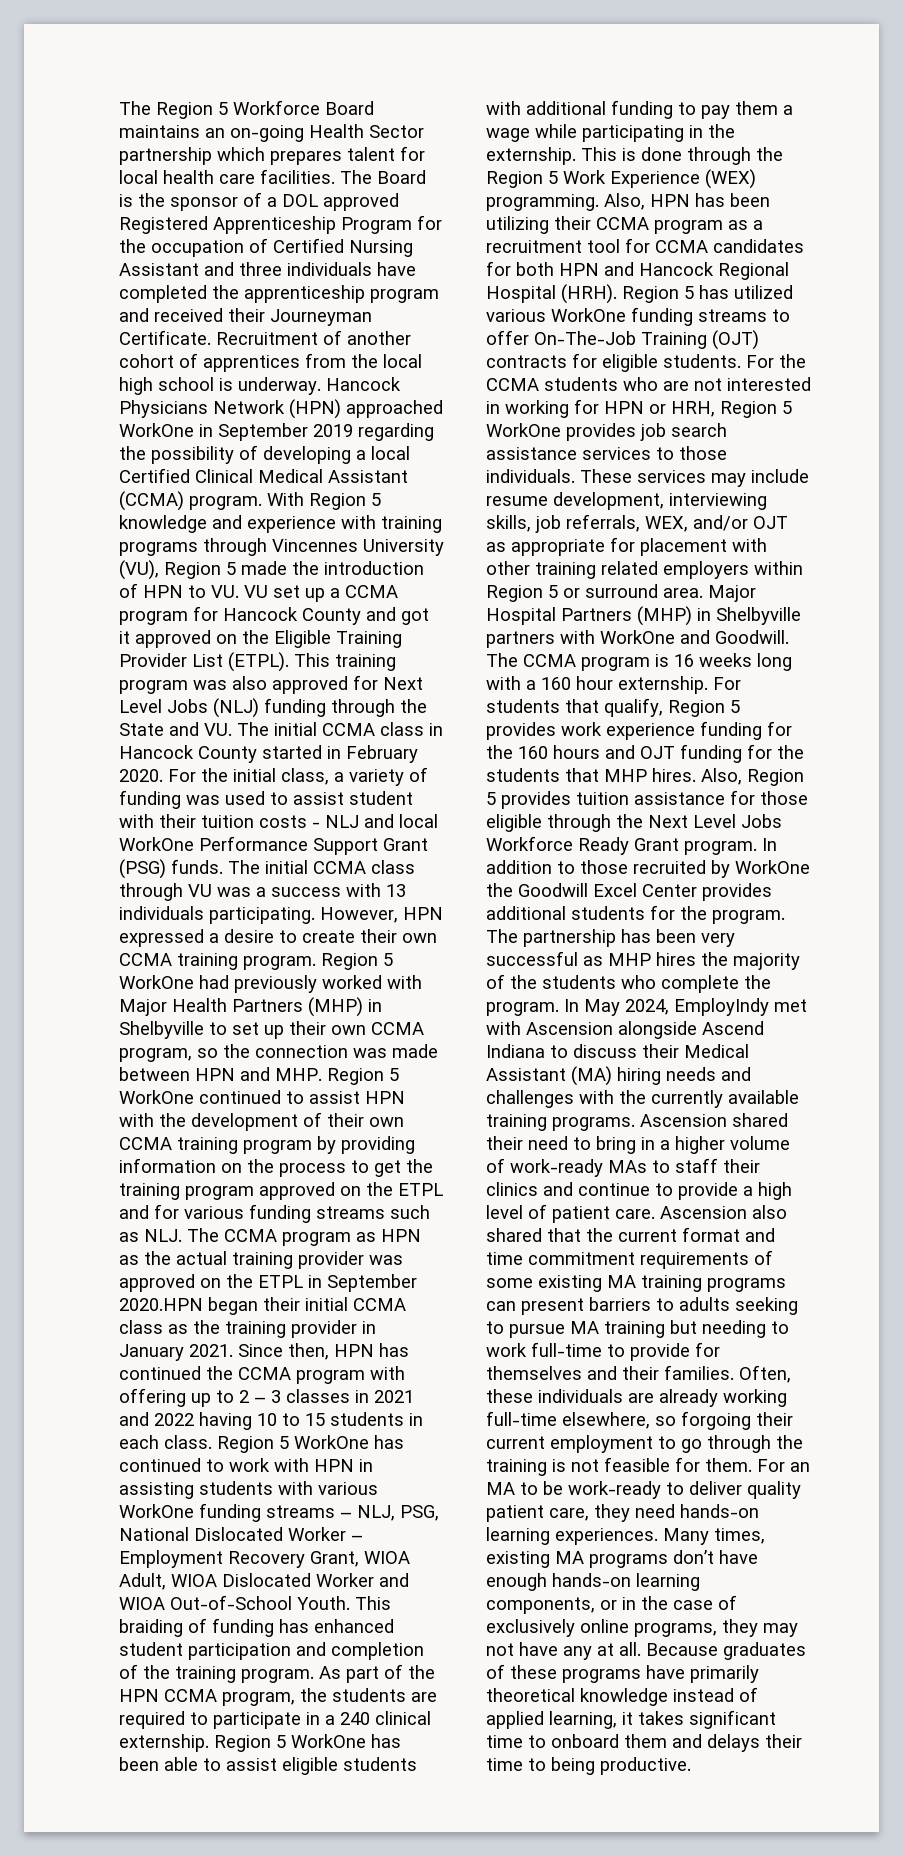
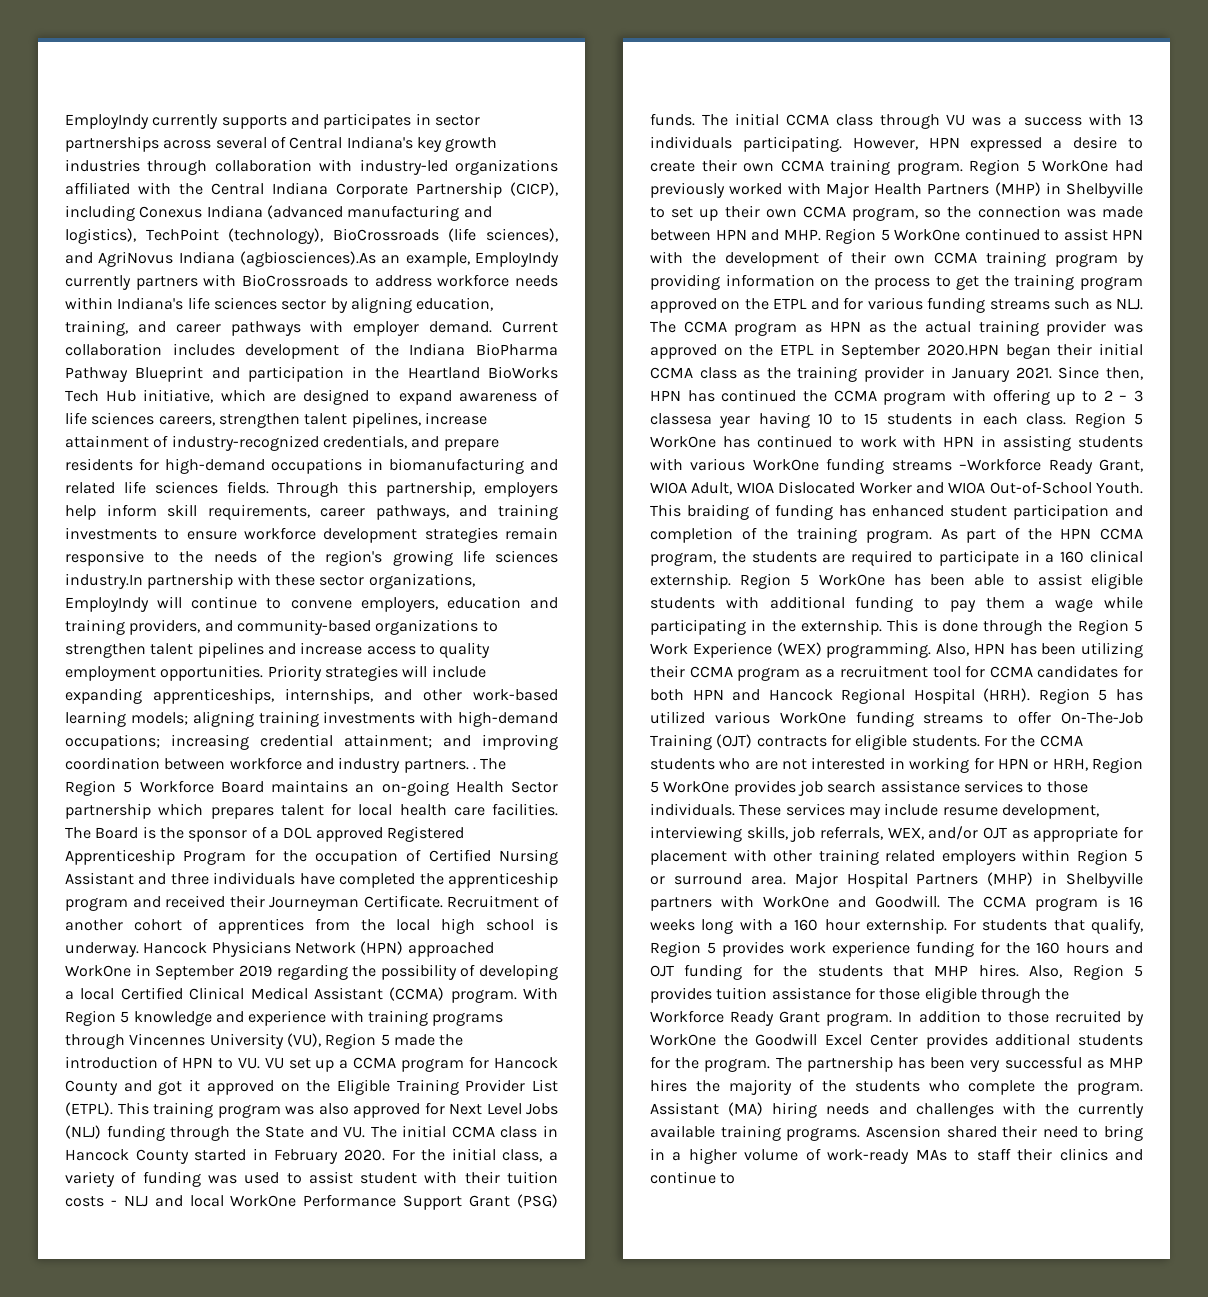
(119, 108) none -> [65,113,480,129] [65,136,498,152] [65,159,559,175] [65,182,558,198] [65,205,492,221] [65,228,559,244] [65,251,559,267] [65,274,558,290] [65,297,494,313] [65,320,558,336] [65,343,559,359] [65,366,558,382] [65,389,559,405] [65,412,487,428] [65,435,499,451] [65,458,558,474] [65,481,559,497] [65,504,558,520] [65,527,558,543] [65,550,558,566] [65,573,475,589] [65,596,558,612] [65,619,498,635] [65,642,491,658] [65,665,486,681] [65,688,558,704] [65,711,558,727] [65,734,558,750] [65,757,476,773] EmployIndy currently supports and participates in sector partnerships across several of Central Indiana's key growth industries through collaboration with industry-led organizations affiliated with the Central Indiana Corporate Partnership (CICP), including Conexus Indiana (advanced manufacturing and logistics), TechPoint (technology), BioCrossroads (life sciences), and AgriNovus Indiana (agbiosciences).As an example, EmployIndy currently partners with BioCrossroads to address workforce needs within Indiana's life sciences sector by aligning education, training, and career pathways with employer demand. Current collaboration includes development of the Indiana BioPharma Pathway Blueprint and participation in the Heartland BioWorks Tech Hub initiative, which are designed to expand awareness of life sciences careers, strengthen talent pipelines, increase attainment of industry-recognized credentials, and prepare residents for high-demand occupations in biomanufacturing and related life sciences fields. Through this partnership, employers help inform skill requirements, career pathways, and training investments to ensure workforce development strategies remain responsive to the needs of the region's growing life sciences industry.In partnership with these sector organizations, EmployIndy will continue to convene employers, education and training providers, and community-based organizations to strengthen talent pipelines and increase access to quality employment opportunities. Priority strategies will include expanding apprenticeships, internships, and other work-based learning models; aligning training investments with high-demand occupations; increasing credential attainment; and improving coordination between workforce and industry partners. .
[286,1389,414,1403] [119,1412,194,1426] classes in 2021 and 2022 -> [650,413,751,428] classesa year
[340,1505,439,1521] [119,1527,363,1541] [119,1550,305,1568] – NLJ, PSG, National Dislocated Worker – Employment Recovery -> [959,458,1093,474] –Workforce Ready
[340,1712,370,1725] 240 -> [1060,551,1085,563] 160
[648,814,782,828] Next Level Jobs -> (1070, 994) none
[564,998,807,1016] [486,1021,764,1039] [486,1044,749,1058] In May 2024, EmployIndy met with Ascension alongside Ascend Indiana to discuss their Medical -> (1143, 1088) none
[678,1182,792,1200] [486,1204,787,1223] [486,1227,775,1242] [486,1250,773,1269] [486,1275,786,1292] [486,1297,798,1315] [486,1320,789,1338] [486,1342,720,1361] [486,1365,791,1383] [486,1389,787,1407] [486,1411,793,1430] [486,1435,803,1453] [486,1457,810,1476] [486,1481,801,1499] [486,1504,759,1522] [486,1527,765,1545] [486,1550,758,1568] [486,1573,700,1591] [486,1595,737,1614] [486,1619,798,1637] [486,1642,806,1660] [486,1664,759,1683] [486,1687,758,1706] [486,1710,776,1729] [486,1734,802,1752] [486,1757,691,1775] provide a high level of patient care. Ascension also shared that the current format and time commitment requirements of some existing MA training programs can present barriers to adults seeking to pursue MA training but needing to work full-time to provide for themselves and their families. Often, these individuals are already working full-time elsewhere, so forgoing their current employment to go through the training is not feasible for them. For an MA to be work-ready to deliver quality patient care, they need hands-on learning experiences. Many times, existing MA programs don’t have enough hands-on learning components, or in the case of exclusively online programs, they may not have any at all. Because graduates of these programs have primarily theoretical knowledge instead of applied learning, it takes significant time to onboard them and delays their time to being productive. -> (736, 1178) none

